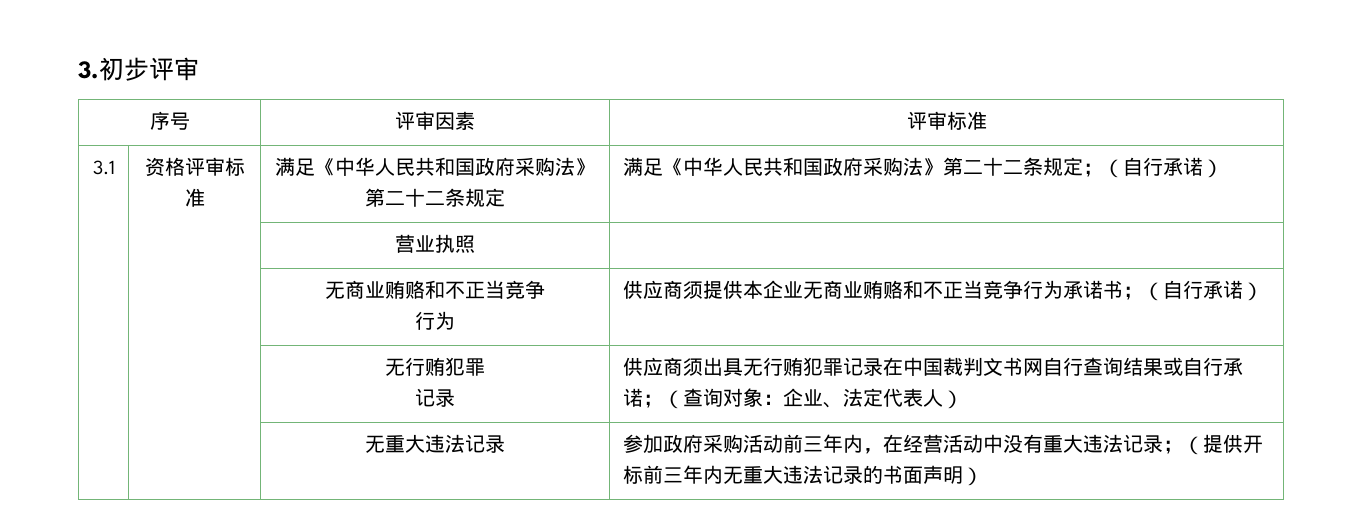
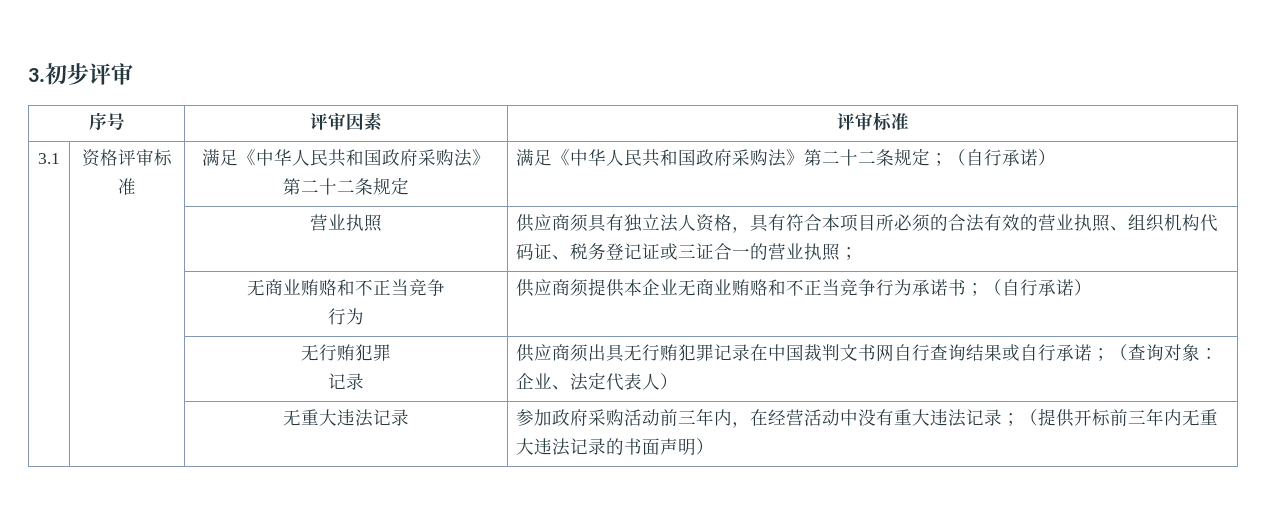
(475, 244) none -> [516,213,1219,233] [516,243,859,261] 供应商须具有独立法人资格，具有符合本项目所必须的合法有效的营业执照、组织机构代码证、税务登记证或三证合一的营业执照；

